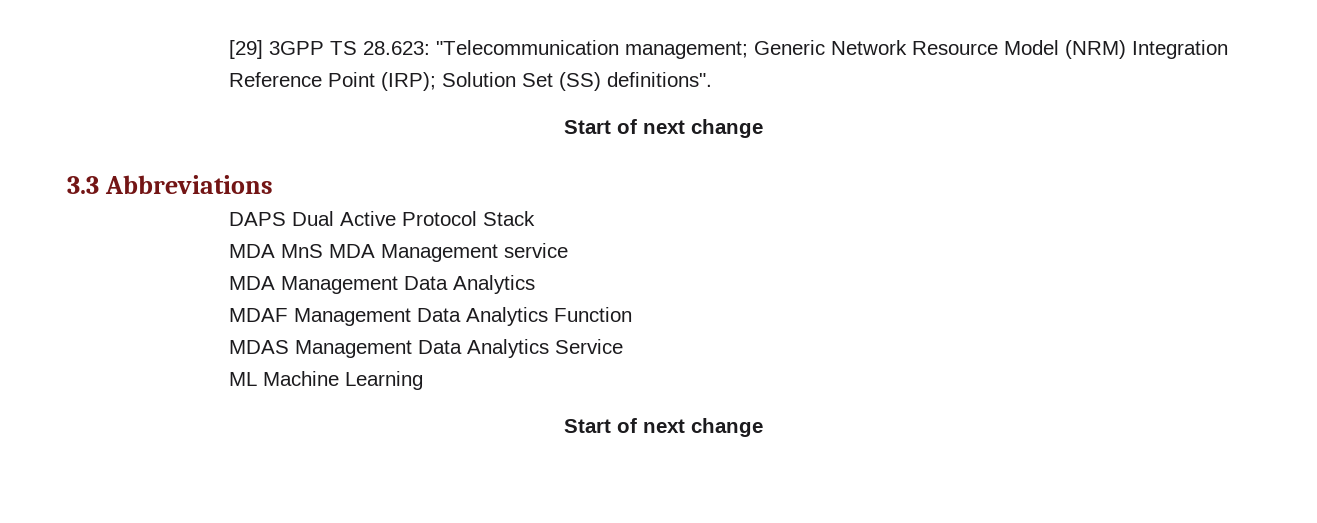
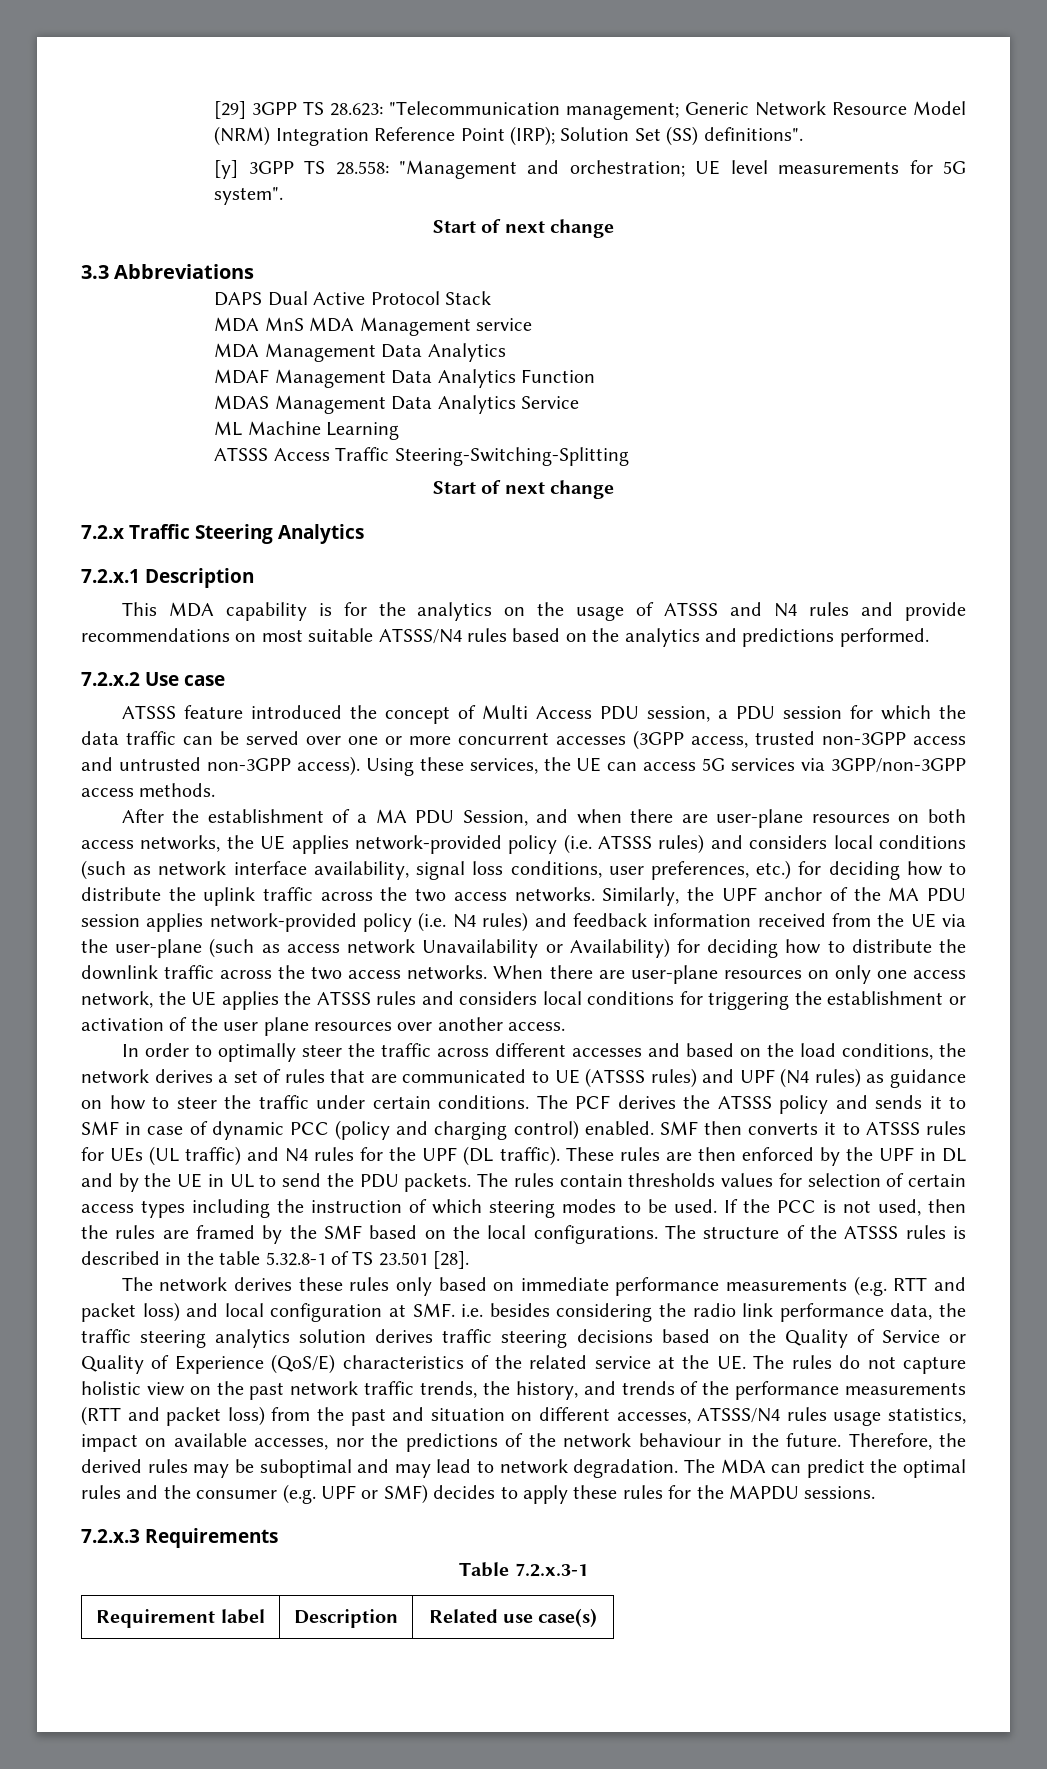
(713, 79) none -> [214,160,967,179] [214,187,284,205] // [y] 3GPP TS 28.558: "Management and orchestration; UE level measurements for 5G system".
[563,418,763,437] // Start of next change -> [214,447,629,466] [432,480,615,499] [81,524,365,544] [81,568,254,588] [121,602,967,621] [81,628,929,647] [81,672,225,686] [121,705,966,724] [81,730,966,750] [81,756,967,776] [81,783,216,797] [121,809,966,828] [81,834,966,854] [81,860,966,880] [81,887,966,906] [81,912,966,932] [81,938,966,958] [81,965,967,984] [81,991,966,1010] [81,1017,566,1036] [121,1043,967,1062] [81,1068,966,1088] [81,1095,966,1114] [81,1120,966,1140] [81,1146,966,1166] [81,1173,966,1192] [81,1199,966,1218] [81,1225,967,1244] [81,1251,470,1269] [121,1276,966,1296] [81,1302,967,1322] [81,1329,966,1348] [81,1354,966,1374] [81,1381,967,1400] [81,1406,967,1426] [81,1433,966,1452] [81,1459,966,1478] [81,1484,876,1504] [81,1528,278,1548] [459,1562,588,1577] [96,1609,265,1628] [294,1609,398,1628] [428,1608,598,1628] // ATSSS Access Traffic Steering-Switching-Splitting // Start of next change // 7.2.x Traffic Steering Analytics // 7.2.x.1 Description // This MDA capability is for the analytics on the usage of ATSSS and N4 rules and provide recommendations on most suitable ATSSS/N4 rules based on the analytics and predictions performed. // 7.2.x.2 Use case // ATSSS feature introduced the concept of Multi Access PDU session, a PDU session for which the data traffic can be served over one or more concurrent accesses (3GPP access, trusted non-3GPP access and untrusted non-3GPP access). Using these services, the UE can access 5G services via 3GPP/non-3GPP access methods. // After the establishment of a MA PDU Session, and when there are user-plane resources on both access networks, the UE applies network-provided policy (i.e. ATSSS rules) and considers local conditions (such as network interface availability, signal loss conditions, user preferences, etc.) for deciding how to distribute the uplink traffic across the two access networks. Similarly, the UPF anchor of the MA PDU session applies network-provided policy (i.e. N4 rules) and feedback information received from the UE via the user-plane (such as access network Unavailability or Availability) for deciding how to distribute the downlink traffic across the two access networks. When there are user-plane resources on only one access network, the UE applies the ATSSS rules and considers local conditions for triggering the establishment or activation of the user plane resources over another access. // In order to optimally steer the traffic across different accesses and based on the load conditions, the network derives a set of rules that are communicated to UE (ATSSS rules) and UPF (N4 rules) as guidance on how to steer the traffic under certain conditions. The PCF derives the ATSSS policy and sends it to SMF in case of dynamic PCC (policy and charging control) enabled. SMF then converts it to ATSSS rules for UEs (UL traffic) and N4 rules for the UPF (DL traffic). These rules are then enforced by the UPF in DL and by the UE in UL to send the PDU packets. The rules contain thresholds values for selection of certain access types including the instruction of which steering modes to be used. If the PCC is not used, then the rules are framed by the SMF based on the local configurations. The structure of the ATSSS rules is described in the table 5.32.8-1 of TS 23.501 [28]. // The network derives these rules only based on immediate performance measurements (e.g. RTT and packet loss) and local configuration at SMF. i.e. besides considering the radio link performance data, the traffic steering analytics solution derives traffic steering decisions based on the Quality of Service or Quality of Experience (QoS/E) characteristics of the related service at the UE. The rules do not capture holistic view on the past network traffic trends, the history, and trends of the performance measurements (RTT and packet loss) from the past and situation on different accesses, ATSSS/N4 rules usage statistics, impact on available accesses, nor the predictions of the network behaviour in the future. Therefore, the derived rules may be suboptimal and may lead to network degradation. The MDA can predict the optimal rules and the consumer (e.g. UPF or SMF) decides to apply these rules for the MAPDU sessions. // 7.2.x.3 Requirements // Table 7.2.x.3-1 // Requirement label | Description | Related use case(s)

